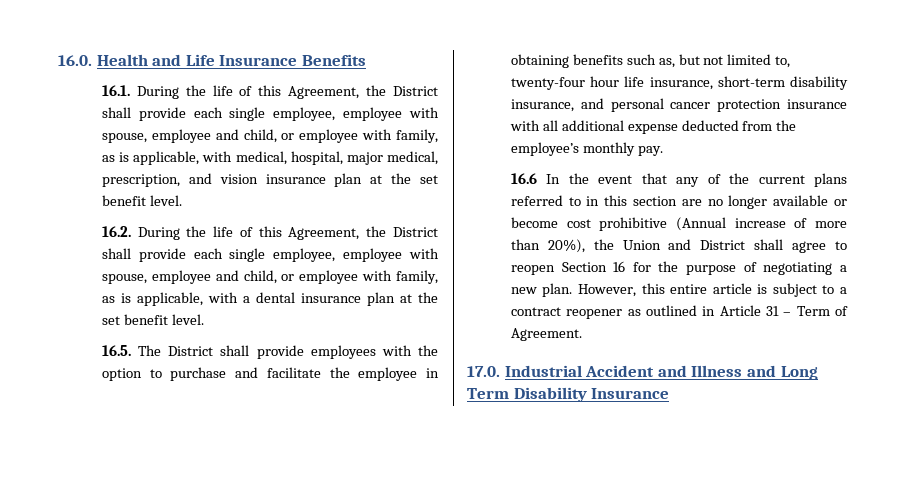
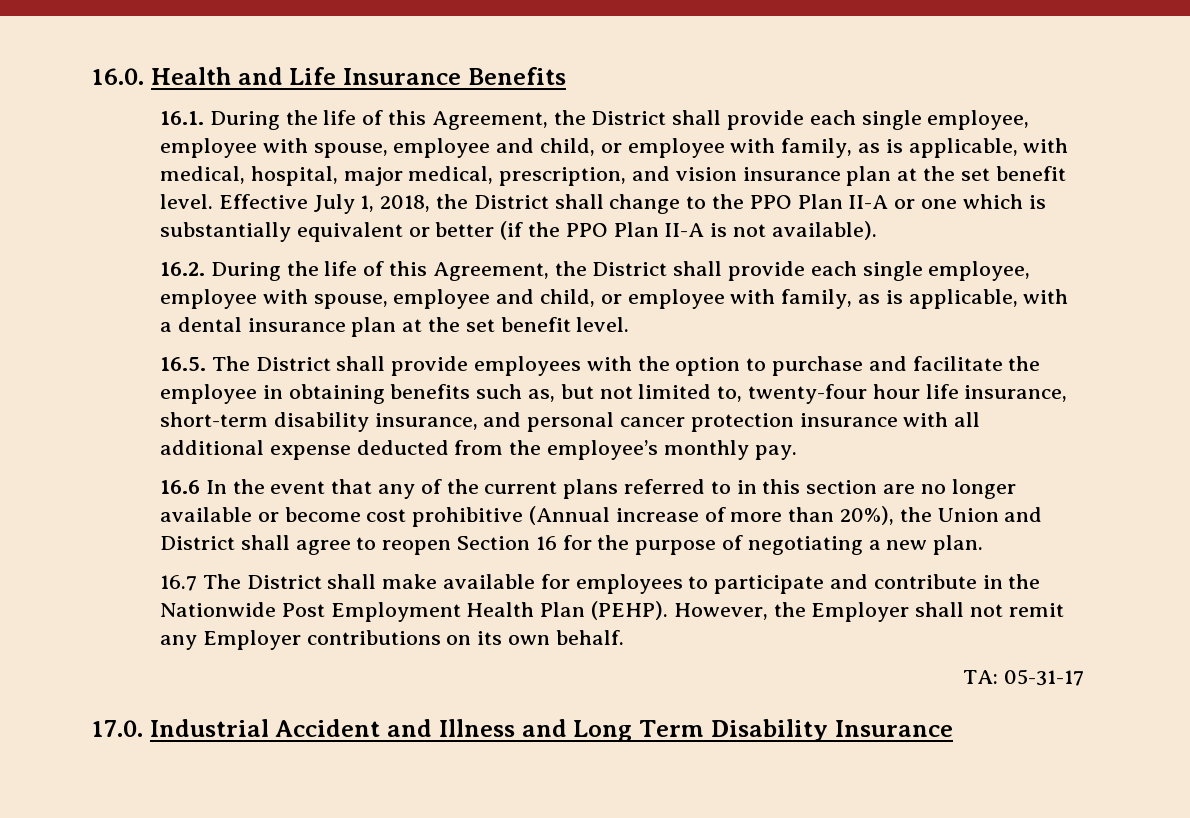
(182, 200) none -> [218,194,1046,214] [159,221,877,242] Effective July 1, 2018, the District shall change to the PPO Plan II-A or one which is substantially equivalent or better (if the PPO Plan II-A is not available).
[578,283,847,297] [510,305,848,319] [510,328,582,341] However, this entire article is subject to a contract reopener as outlined in Article 31 – Term of Agreement. -> [159,574,1041,594] [159,601,1064,622] [159,630,624,650] [963,669,1084,686] // 16.7 The District shall make available for employees to participate and contribute in the Nationwide Post Employment Health Plan (PEHP). However, the Employer shall not remit any Employer contributions on its own behalf. // TA: 05-31-17

